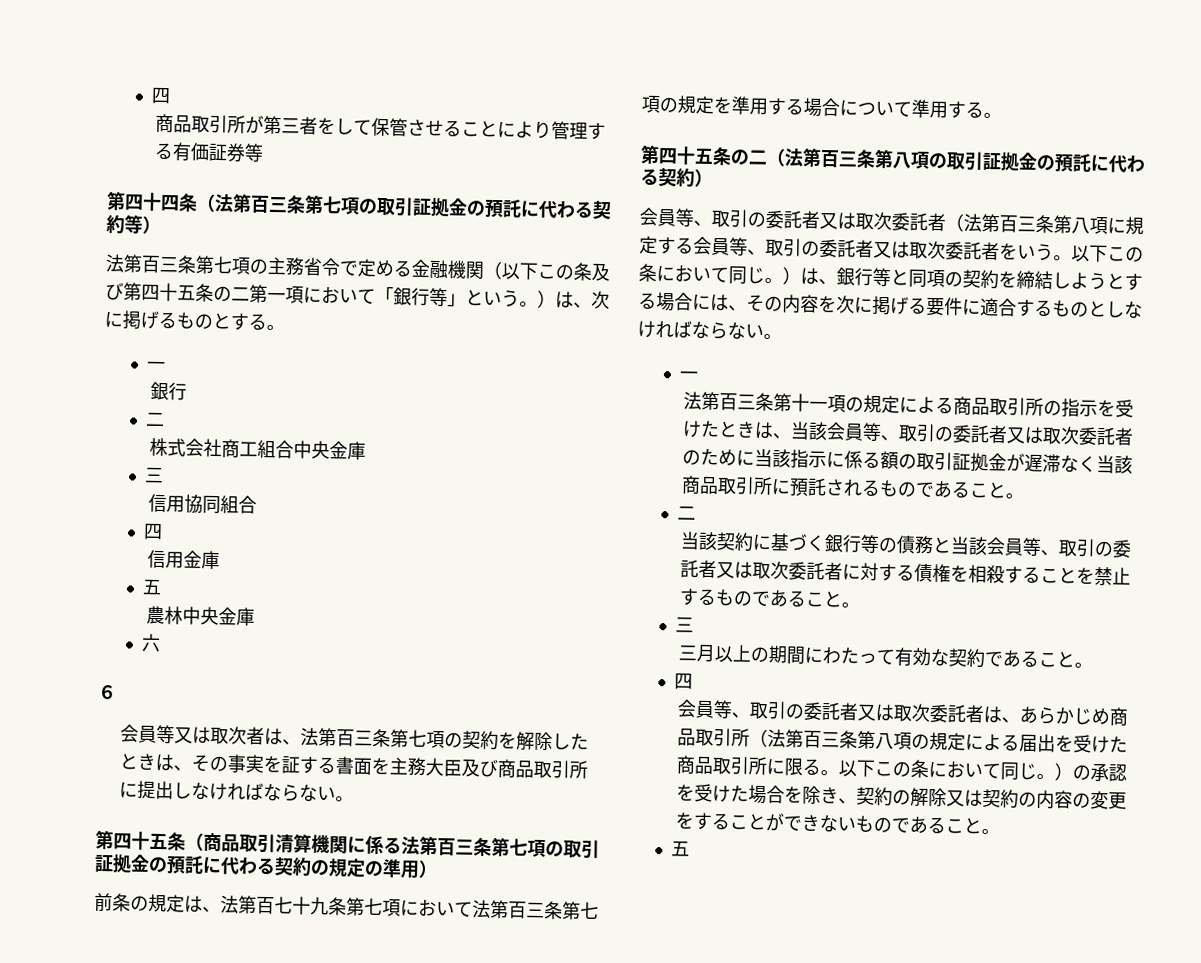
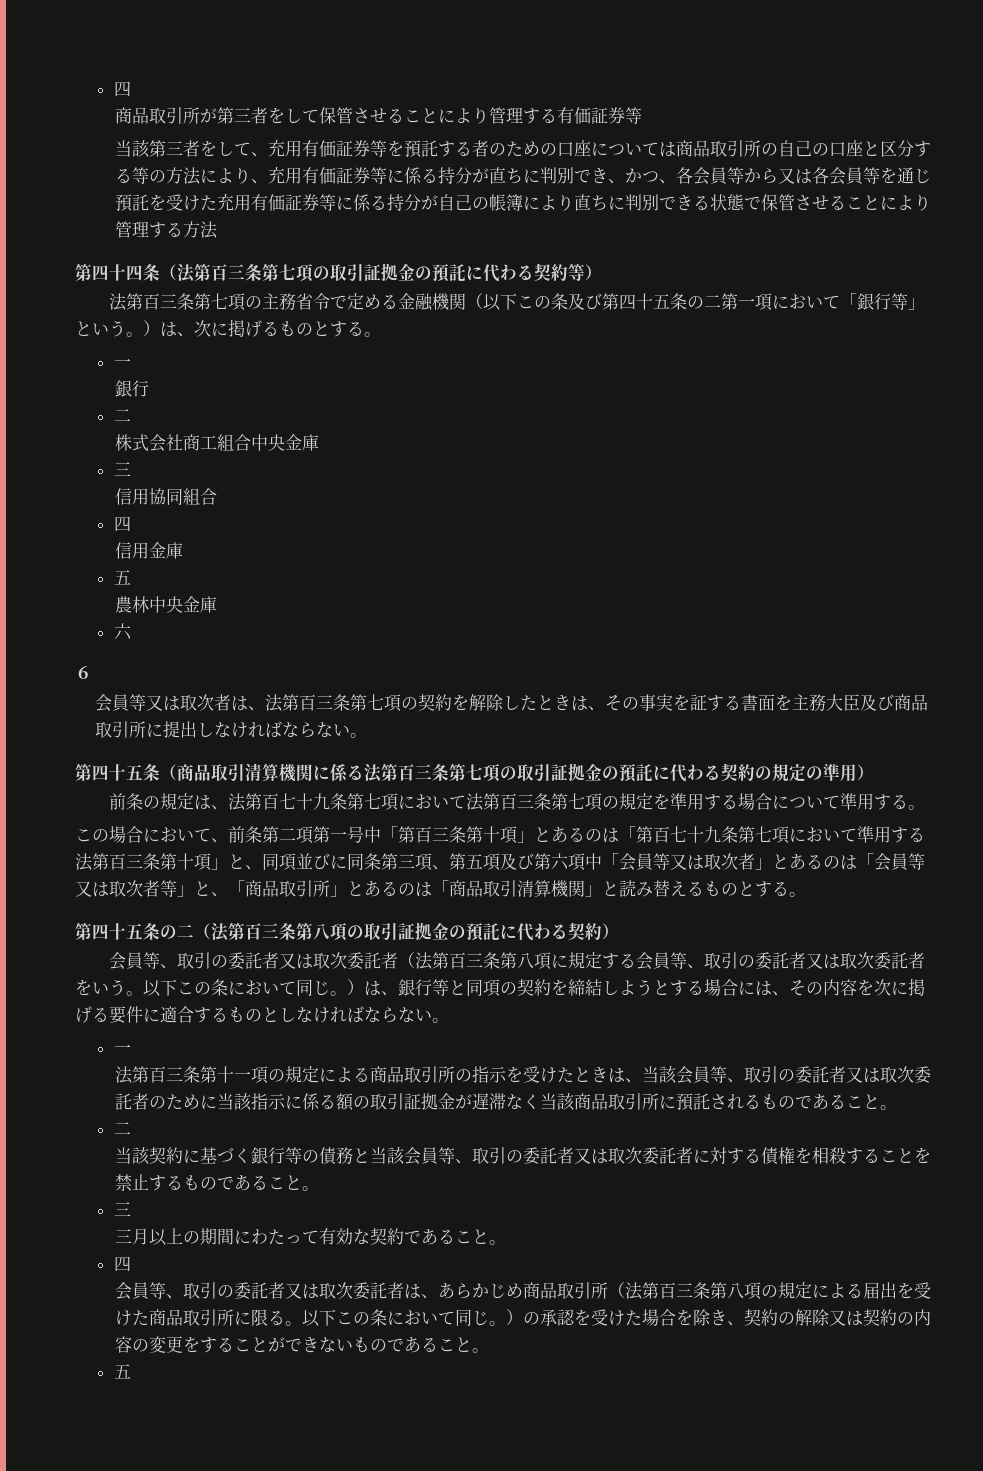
(264, 152) none -> [114,139,931,158] [114,166,931,185] [114,193,931,212] [114,221,218,239] // 当該第三者をして、充用有価証券等を預託する者のための口座については商品取引所の自己の口座と区分する等の方法により、充用有価証券等に係る持分が直ちに判別でき、かつ、各会員等から又は各会員等を通じ預託を受けた充用有価証券等に係る持分が自己の帳簿により直ちに判別できる状態で保管させることにより管理する方法
(1002, 115) none -> [75,826,925,844] [75,853,925,871] [75,880,806,897] // この場合において、前条第二項第一号中「第百三条第十項」とあるのは「第百七十九条第七項において準用する法第百三条第十項」と、同項並びに同条第三項、第五項及び第六項中「会員等又は取次者」とあるのは「会員等又は取次者等」と、「商品取引所」とあるのは「商品取引清算機関」と読み替えるものとする。

